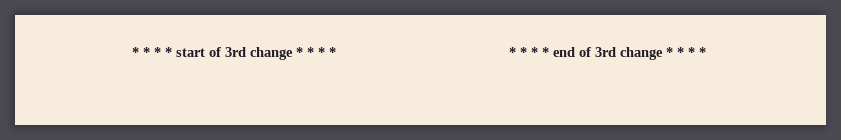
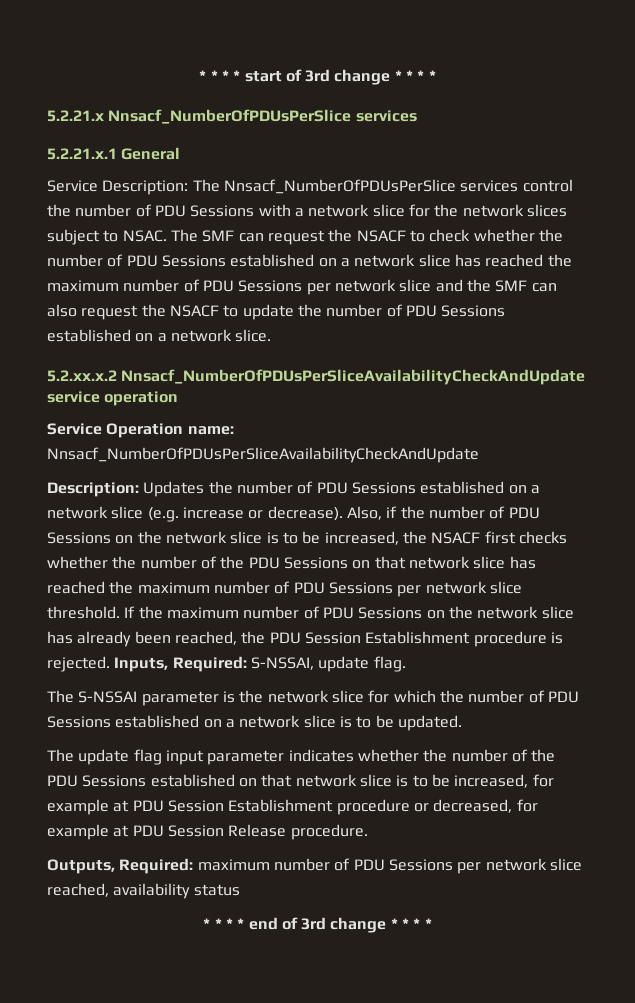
(336, 52) none -> [47,109,417,124] [47,147,181,160] [47,179,573,195] [47,204,567,217] [47,229,563,245] [47,254,572,267] [47,279,557,295] [47,304,506,320] [47,329,272,342] [47,369,586,385] [47,391,179,406] [47,423,234,438] [47,447,479,463] [47,481,540,497] [47,506,540,522] [47,531,567,545] [47,556,536,569] [47,581,522,597] [47,606,574,619] [47,631,563,647] [47,656,406,672] [47,690,579,706] [47,715,462,731] [47,749,556,765] [47,774,554,788] [47,799,538,815] [47,824,368,840] [47,858,582,874] [47,883,240,899] // 5.2.21.x Nnsacf_NumberOfPDUsPerSlice services // 5.2.21.x.1 General // Service Description: The Nnsacf_NumberOfPDUsPerSlice services control the number of PDU Sessions with a network slice for the network slices subject to NSAC. The SMF can request the NSACF to check whether the number of PDU Sessions established on a network slice has reached the maximum number of PDU Sessions per network slice and the SMF can also request the NSACF to update the number of PDU Sessions established on a network slice. // 5.2.xx.x.2 Nnsacf_NumberOfPDUsPerSliceAvailabilityCheckAndUpdate service operation // Service Operation name: Nnsacf_NumberOfPDUsPerSliceAvailabilityCheckAndUpdate // Description: Updates the number of PDU Sessions established on a network slice (e.g. increase or decrease). Also, if the number of PDU Sessions on the network slice is to be increased, the NSACF first checks whether the number of the PDU Sessions on that network slice has reached the maximum number of PDU Sessions per network slice threshold. If the maximum number of PDU Sessions on the network slice has already been reached, the PDU Session Establishment procedure is rejected. Inputs, Required: S-NSSAI, update flag. // The S-NSSAI parameter is the network slice for which the number of PDU Sessions established on a network slice is to be updated. // The update flag input parameter indicates whether the number of the PDU Sessions established on that network slice is to be increased, for example at PDU Session Establishment procedure or decreased, for example at PDU Session Release procedure. // Outputs, Required: maximum number of PDU Sessions per network slice reached, availability status

